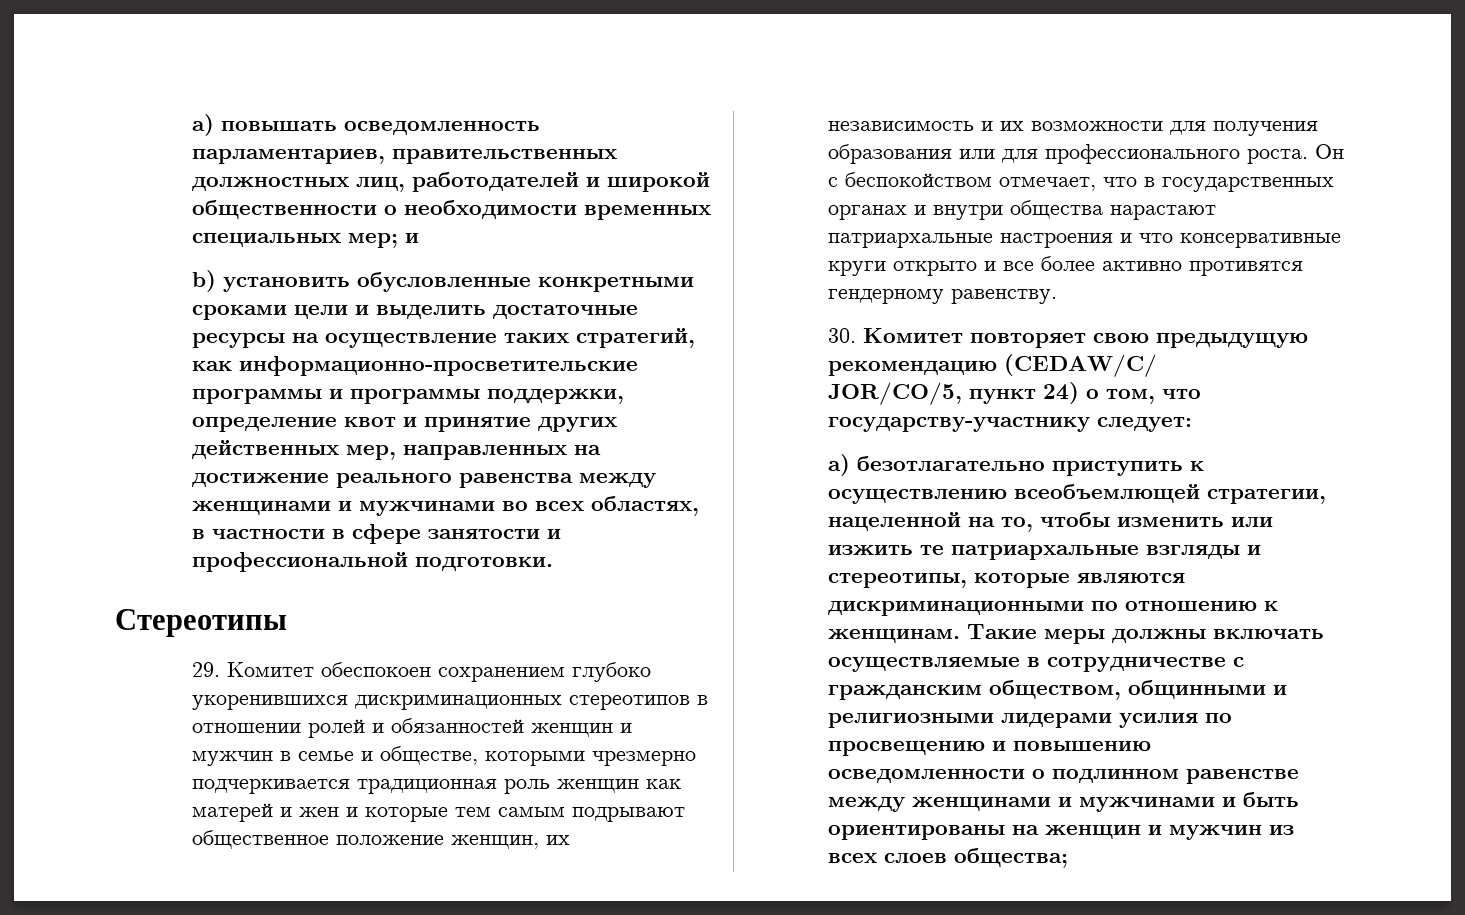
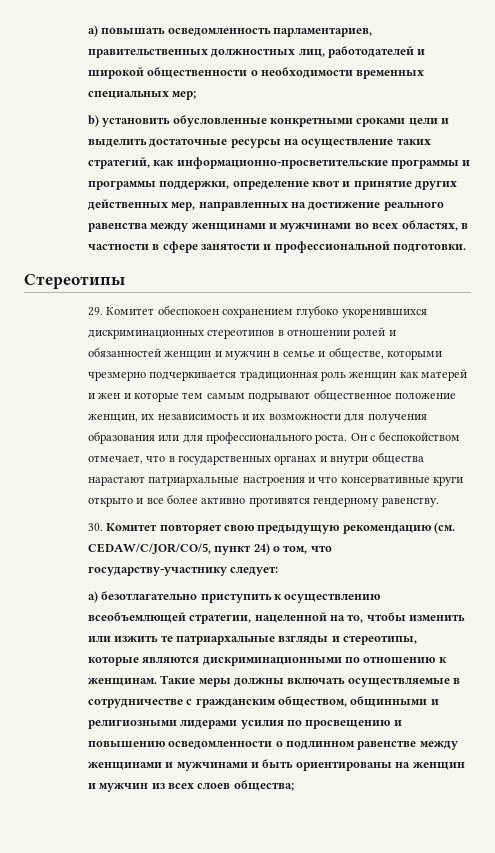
[405,233,420,243] и -> (197, 95) none
[1004,354,1158,377] [828,382,963,405] (CEDAW/C/ // JOR/CO/5, -> [434,522,456,534] [87,543,211,554] (см. CEDAW/C/JOR/CO/5,

